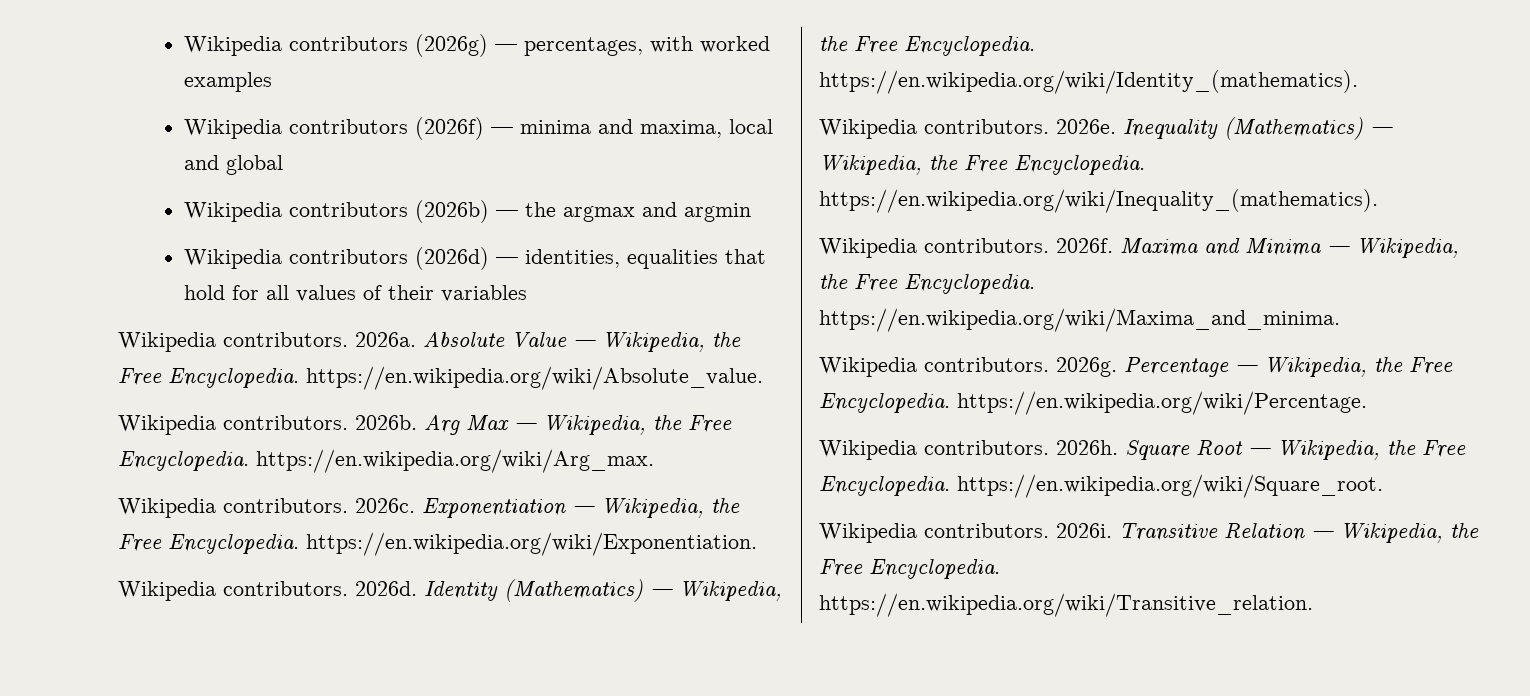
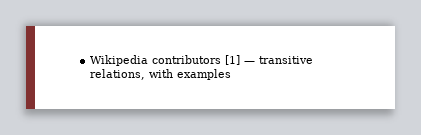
[184,34,771,57] [184,72,273,92] [184,117,774,140] [184,155,284,175] [184,200,752,223] [184,247,767,270] [184,285,528,302] [118,331,741,352] [118,366,763,390] [118,414,732,435] [118,449,654,473] [118,498,740,518] [118,532,757,556] [118,579,782,602] [819,36,1035,56] [819,70,1358,94] [819,117,1393,140] [819,155,1145,175] [819,189,1378,213] [819,238,1459,258] [819,274,1035,294] [819,308,1340,332] [819,357,1453,377] [819,391,1367,415] [819,440,1466,461] [819,474,1383,498] [819,523,1479,543] [819,559,1000,579] [819,593,1313,617] Wikipedia contributors (2026g) — percentages, with worked examples // Wikipedia contributors (2026f) — minima and maxima, local and global // Wikipedia contributors (2026b) — the argmax and argmin // Wikipedia contributors (2026d) — identities, equalities that hold for all values of their variables // Wikipedia contributors. 2026a. Absolute Value — Wikipedia, the Free Encyclopedia. https://en.wikipedia.org/wiki/Absolute_value. // Wikipedia contributors. 2026b. Arg Max — Wikipedia, the Free Encyclopedia. https://en.wikipedia.org/wiki/Arg_max. // Wikipedia contributors. 2026c. Exponentiation — Wikipedia, the Free Encyclopedia. https://en.wikipedia.org/wiki/Exponentiation. // Wikipedia contributors. 2026d. Identity (Mathematics) — Wikipedia, the Free Encyclopedia. https://en.wikipedia.org/wiki/Identity_(mathematics). // Wikipedia contributors. 2026e. Inequality (Mathematics) — Wikipedia, the Free Encyclopedia. https://en.wikipedia.org/wiki/Inequality_(mathematics). // Wikipedia contributors. 2026f. Maxima and Minima — Wikipedia, the Free Encyclopedia. https://en.wikipedia.org/wiki/Maxima_and_minima. // Wikipedia contributors. 2026g. Percentage — Wikipedia, the Free Encyclopedia. https://en.wikipedia.org/wiki/Percentage. // Wikipedia contributors. 2026h. Square Root — Wikipedia, the Free Encyclopedia. https://en.wikipedia.org/wiki/Square_root. // Wikipedia contributors. 2026i. Transitive Relation — Wikipedia, the Free Encyclopedia. https://en.wikipedia.org/wiki/Transitive_relation. -> [90,55,314,66] [90,69,232,80] Wikipedia contributors [1] — transitive relations, with examples

